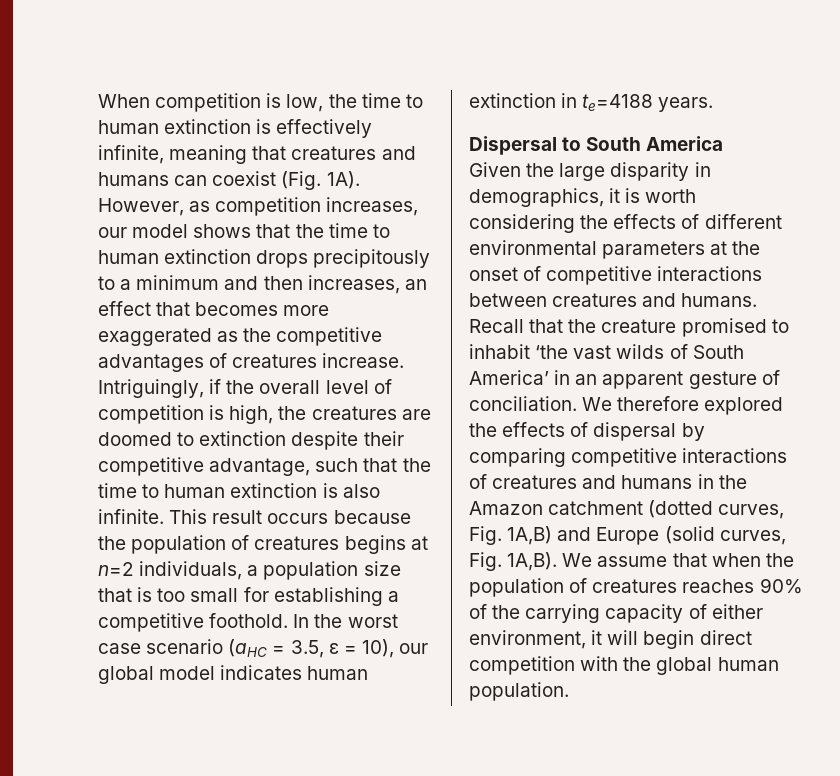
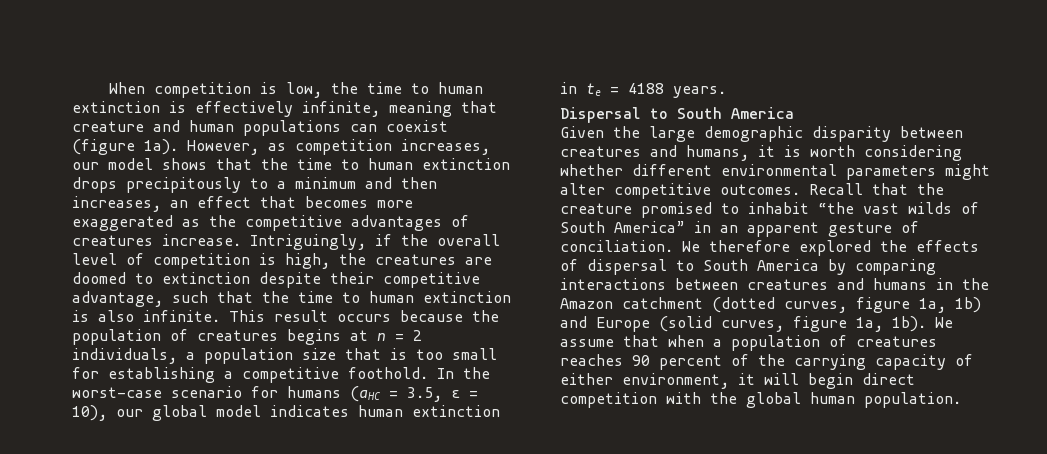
[291,146,416,160] [98,171,360,190] creatures and humans can coexist (Fig. 1A). -> [72,120,448,136] [72,139,178,155] creature and human populations can coexist (figure 1a).
[98,562,134,576] n=2 -> [377,330,422,341] n = 2
[347,614,398,628] [98,639,224,654] worst case scenario -> [72,386,341,398] worst-case scenario for humans
[582,94,654,111] te=4188 -> [586,83,664,96] te = 4188
[610,162,711,181] [469,188,697,207] [469,214,782,233] [469,240,761,259] [469,266,763,285] [469,293,758,307] disparity in demographics, it is worth considering the effects of different environmental parameters at the onset of competitive interactions between creatures and humans. -> [704,126,963,142] [560,145,962,161] [560,164,990,180] [560,183,800,199] demographic disparity between creatures and humans, it is worth considering whether different environmental parameters might alter competitive outcomes.
[535,345,569,359] ‘the -> [818,202,854,214] “the
[469,370,549,385] America’ -> [614,221,685,233] America”
[681,423,705,441] [469,448,788,467] [469,474,487,489] by comparing competitive interactions of -> [676,259,936,275] [560,278,738,290] to South America by comparing interactions between
[469,526,553,545] Fig. 1A,B) -> [856,297,981,313] figure 1a, 1b)
[469,552,558,571] Fig. 1A,B). -> [793,316,926,332] figure 1a, 1b).
[765,553,794,567] the -> [713,339,722,347] a
[759,578,803,594] 90% -> [632,355,722,370] 90 percent

